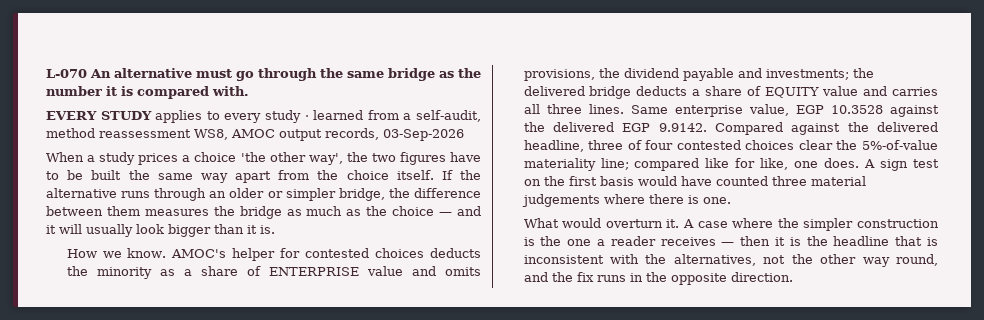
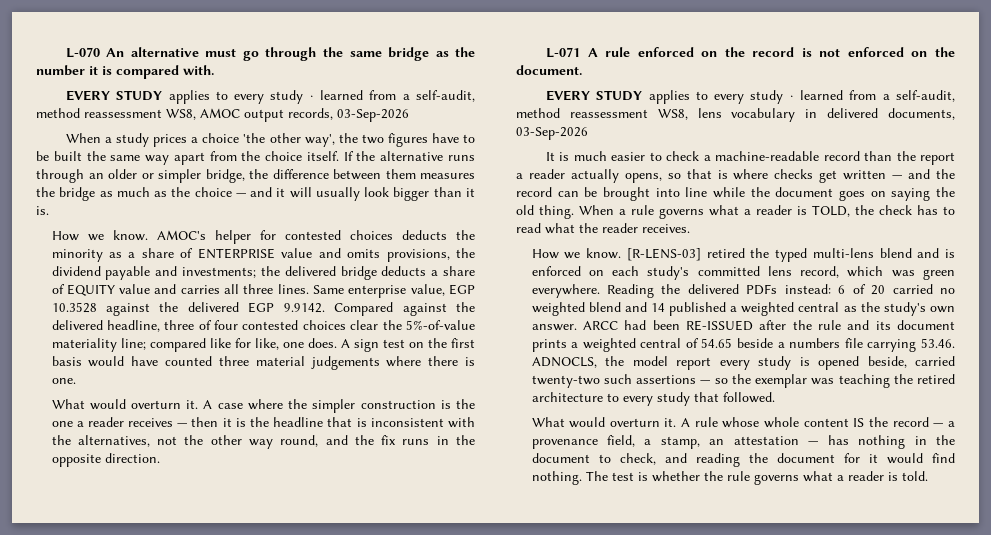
(793, 277) none -> [545,47,955,58] [516,65,582,75] [545,90,955,104] [516,108,955,122] [516,127,588,140] [545,151,955,165] [516,169,955,183] [516,187,955,201] [516,205,955,219] [516,223,690,234] [531,248,956,262] [531,266,956,280] [531,284,956,298] [531,302,956,316] [531,320,955,331] [531,338,955,352] [531,356,955,370] [531,374,955,388] [531,392,775,406] [531,417,956,428] [531,435,956,449] [531,453,955,467] [531,471,928,485] // L-071 A rule enforced on the record is not enforced on the document. // EVERY STUDY applies to every study · learned from a self-audit, method reassessment WS8, lens vocabulary in delivered documents, 03-Sep-2026 // It is much easier to check a machine-readable record than the report a reader actually opens, so that is where checks get written — and the record can be brought into line while the document goes on saying the old thing. When a rule governs what a reader is TOLD, the check has to read what the reader receives. // How we know. [R-LENS-03] retired the typed multi-lens blend and is enforced on each study's committed lens record, which was green everywhere. Reading the delivered PDFs instead: 6 of 20 carried no weighted blend and 14 published a weighted central as the study's own answer. ARCC had been RE-ISSUED after the rule and its document prints a weighted central of 54.65 beside a numbers file carrying 53.46. ADNOCLS, the model report every study is opened beside, carried twenty-two such assertions — so the exemplar was teaching the retired architecture to every study that followed. // What would overturn it. A rule whose whole content IS the record — a provenance field, a stamp, an attestation — has nothing in the document to check, and reading the document for it would find nothing. The test is whether the rule governs what a reader is told.

